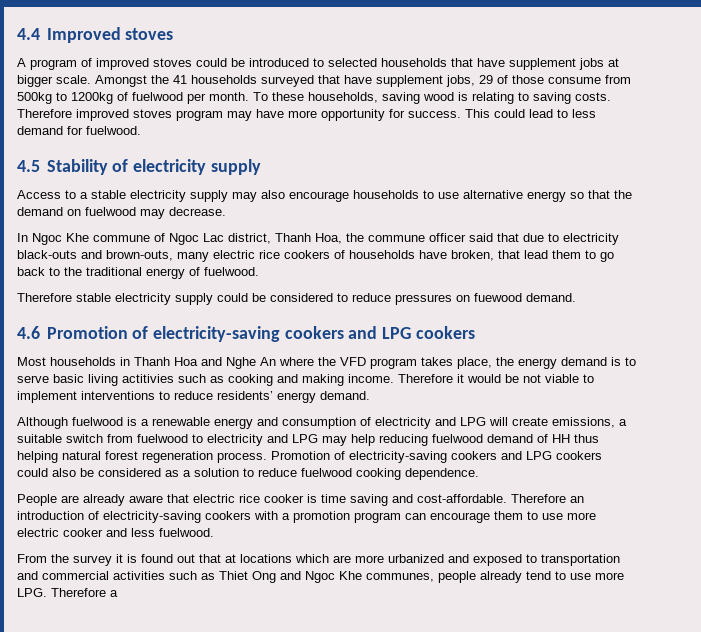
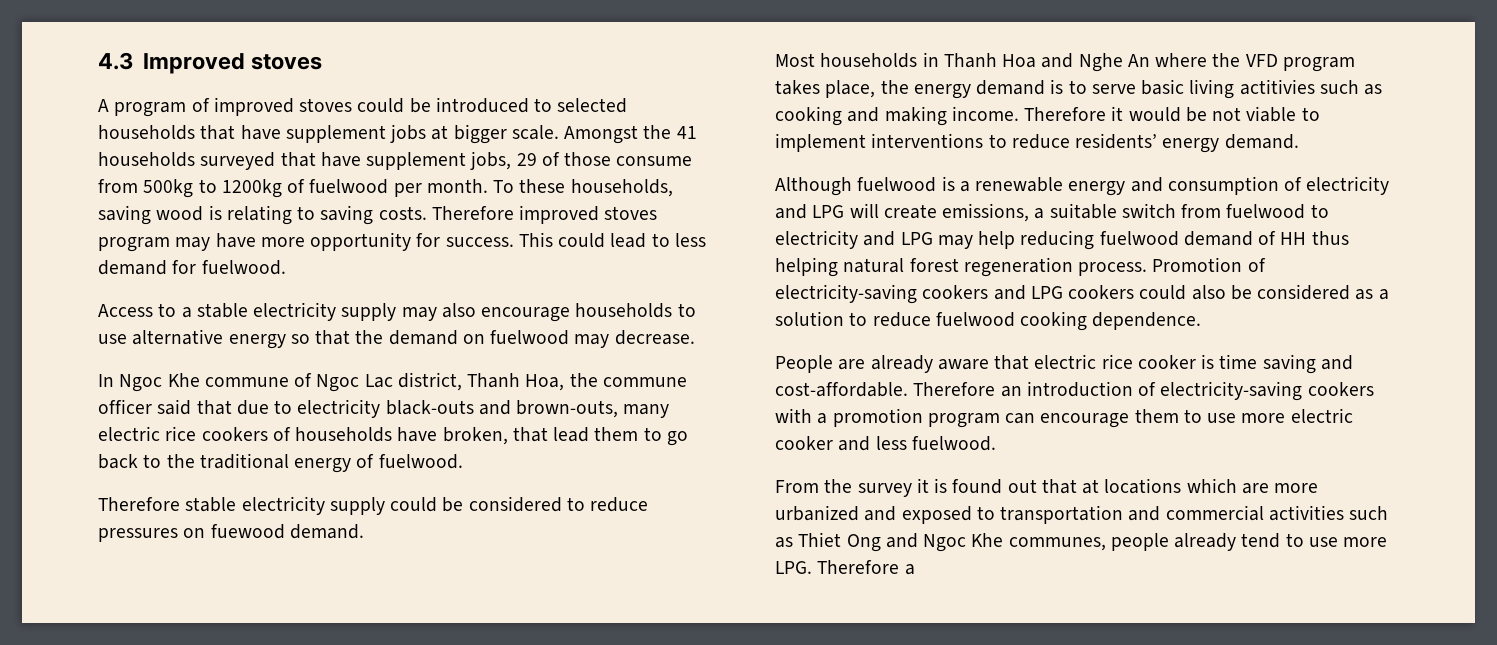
[17,28,40,40] 4.4 -> [98,52,133,70] 4.3
[17,159,261,175] // 4.5 Stability of electricity supply -> (286, 267) none
[17,326,475,342] // 4.6 Promotion of electricity-saving cookers and LPG cookers -> (364, 531) none

